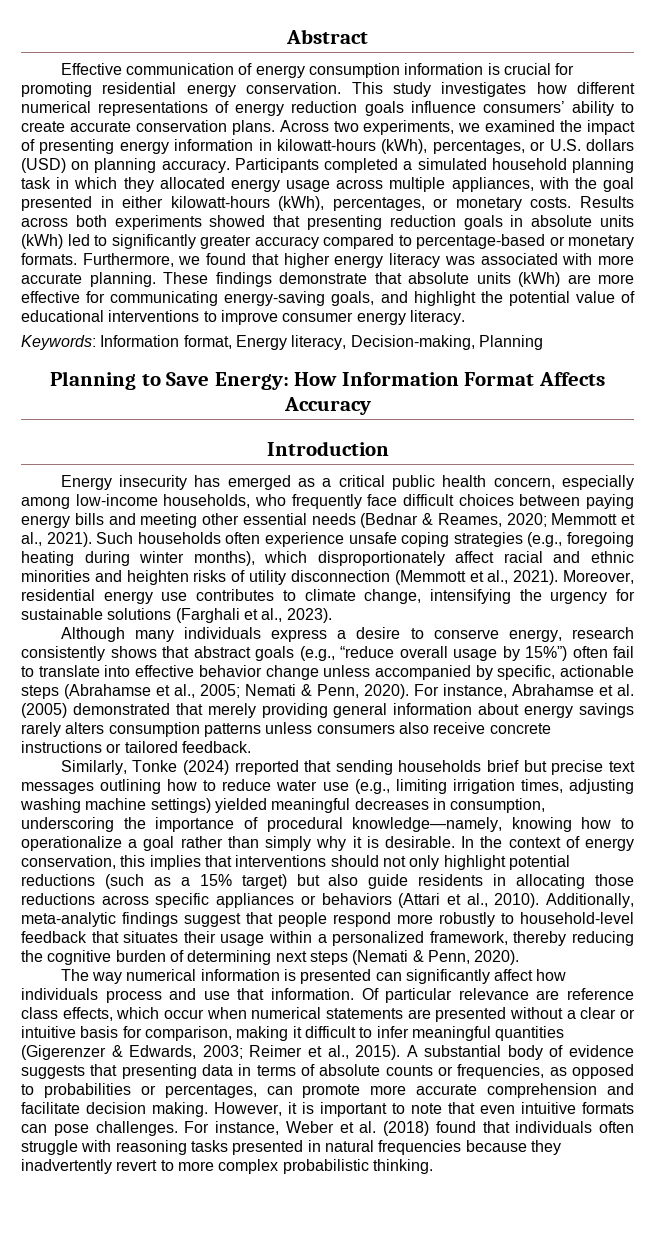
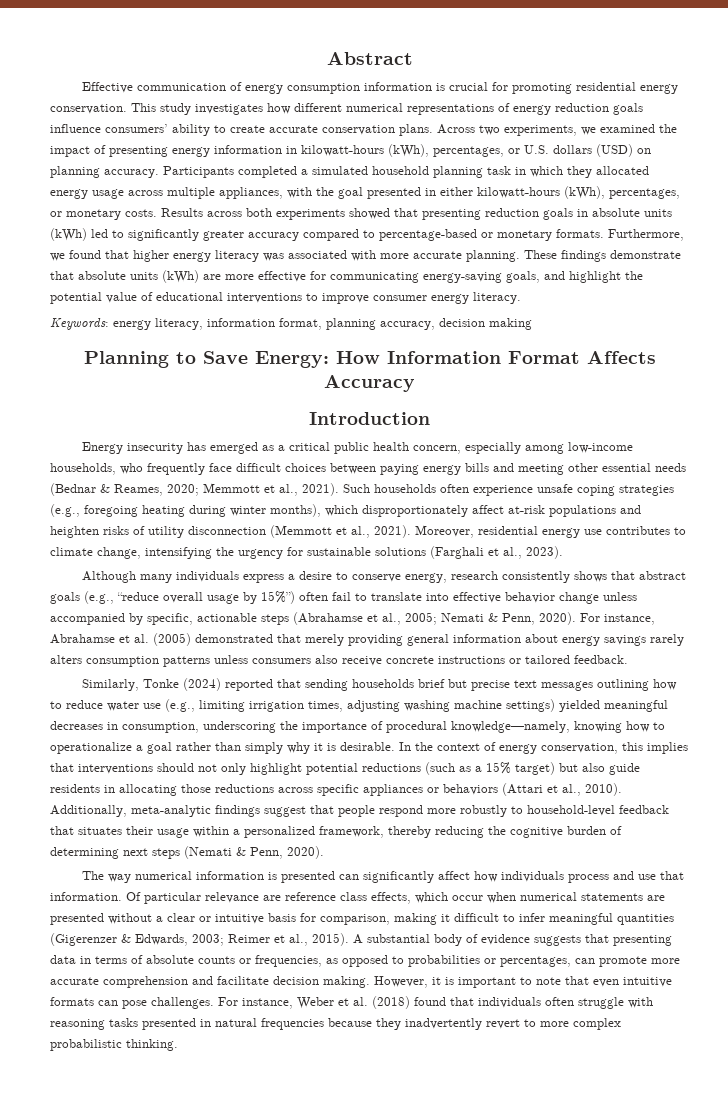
[100,335,543,350] Information format, Energy literacy, Decision-making, Planning -> [113,318,532,330] energy literacy, information format, planning accuracy, decision making
[503,551,634,563] [21,570,90,582] racial and ethnic minorities -> [508,505,616,517] at-risk populations
[234,760,299,775] rreported -> [224,679,273,691] reported

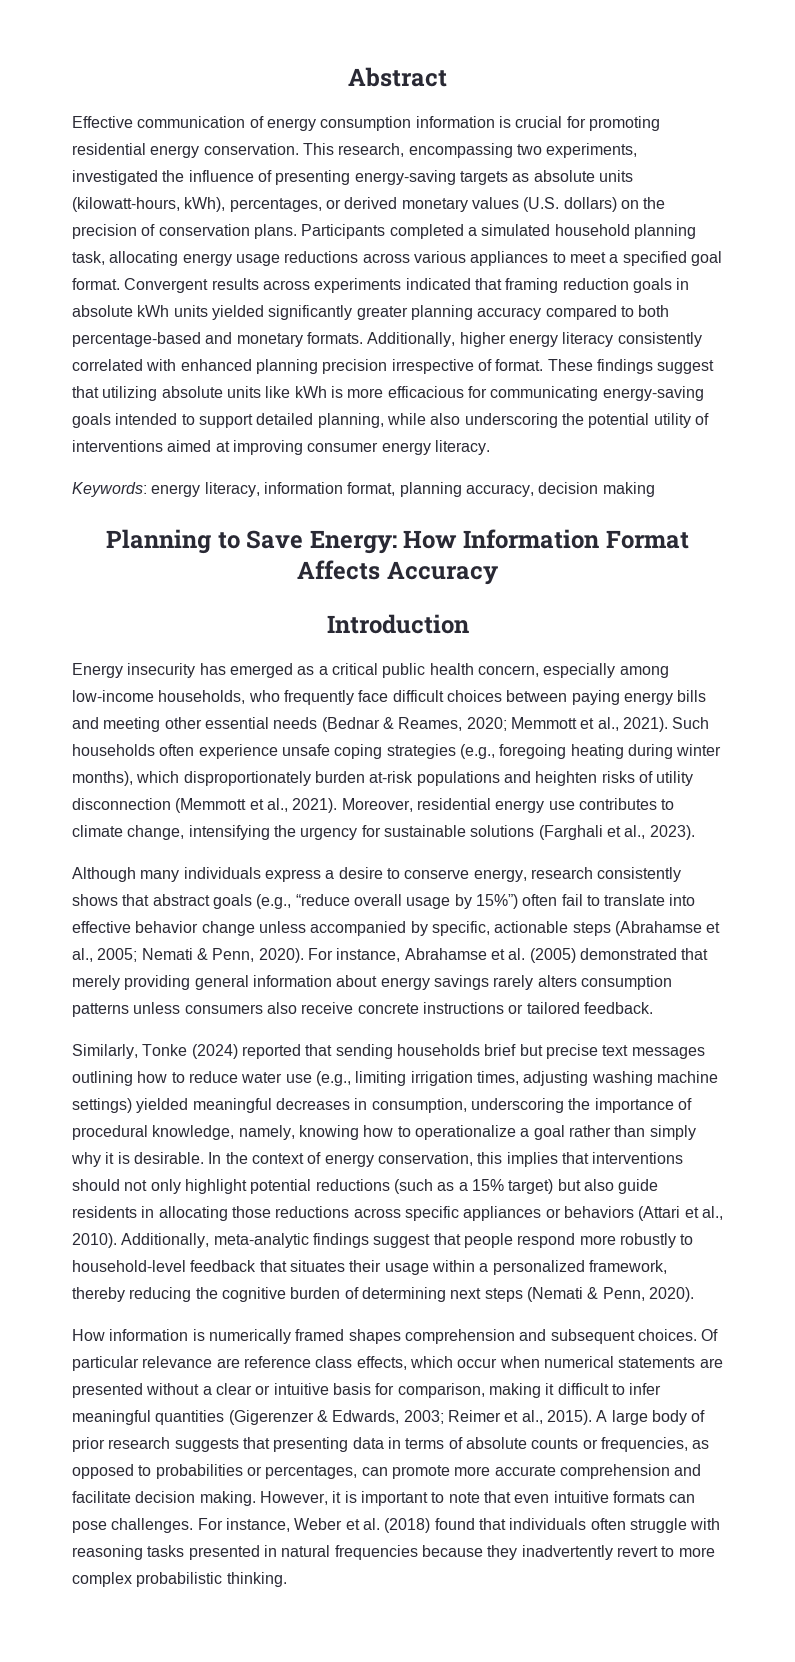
[160,103,643,115] [50,124,677,136] [50,144,651,157] [50,166,159,178] study investigates how different numerical representations of energy reduction goals influence consumers’ ability to create accurate conservation plans. Across two experiments, we examined the impact of presenting energy information in kilowatt-hours (kWh), percentages, or U.S. dollars (USD) on planning accuracy. -> [338,143,638,158] [72,170,633,185] [72,197,666,212] [72,224,297,239] research, encompassing two experiments, investigated the influence of presenting energy-saving targets as absolute units (kilowatt-hours, kWh), percentages, or derived monetary values (U.S. dollars) on the precision of conservation plans.
[487,166,649,178] [50,186,680,199] [50,208,672,220] [50,228,124,241] task in which they allocated energy usage across multiple appliances, with the goal presented in either kilowatt-hours (kWh), percentages, or monetary costs. Results across both experiments showed that presenting reduction goals in absolute units (kWh) led to -> [72,251,722,266] [72,278,690,293] [72,305,264,320] task, allocating energy usage reductions across various appliances to meet a specified goal format. Convergent results across experiments indicated that framing reduction goals in absolute kWh units yielded
(244, 235) none -> [410,305,473,320] planning
[379,229,684,241] [50,250,681,262] [50,270,643,283] [50,292,369,304] percentage-based or monetary formats. Furthermore, we found that higher energy literacy was associated with more accurate planning. These findings demonstrate that absolute units (kWh) are more effective for communicating energy-saving goals, and highlight the potential value of educational interventions to improve -> [638,305,670,317] [72,332,702,347] [72,359,715,374] [72,386,704,401] [72,413,709,428] [72,440,303,455] both percentage-based and monetary formats. Additionally, higher energy literacy consistently correlated with enhanced planning precision irrespective of format. These findings suggest that utilizing absolute units like kWh is more efficacious for communicating energy-saving goals intended to support detailed planning, while also underscoring the potential utility of interventions aimed at improving
[472,505,504,514] affect -> [314,771,365,783] burden
[451,721,570,733] knowledge—namely, -> [152,1125,295,1140] knowledge, namely,
[81,871,684,883] [50,892,122,901] The way numerical information is presented can significantly affect how individuals process and use that information. -> [72,1329,697,1344] How information is numerically framed shapes comprehension and subsequent choices.
[367,934,430,943] substantial -> [611,1410,648,1425] large
[481,934,530,945] evidence -> [72,1437,171,1452] prior research

